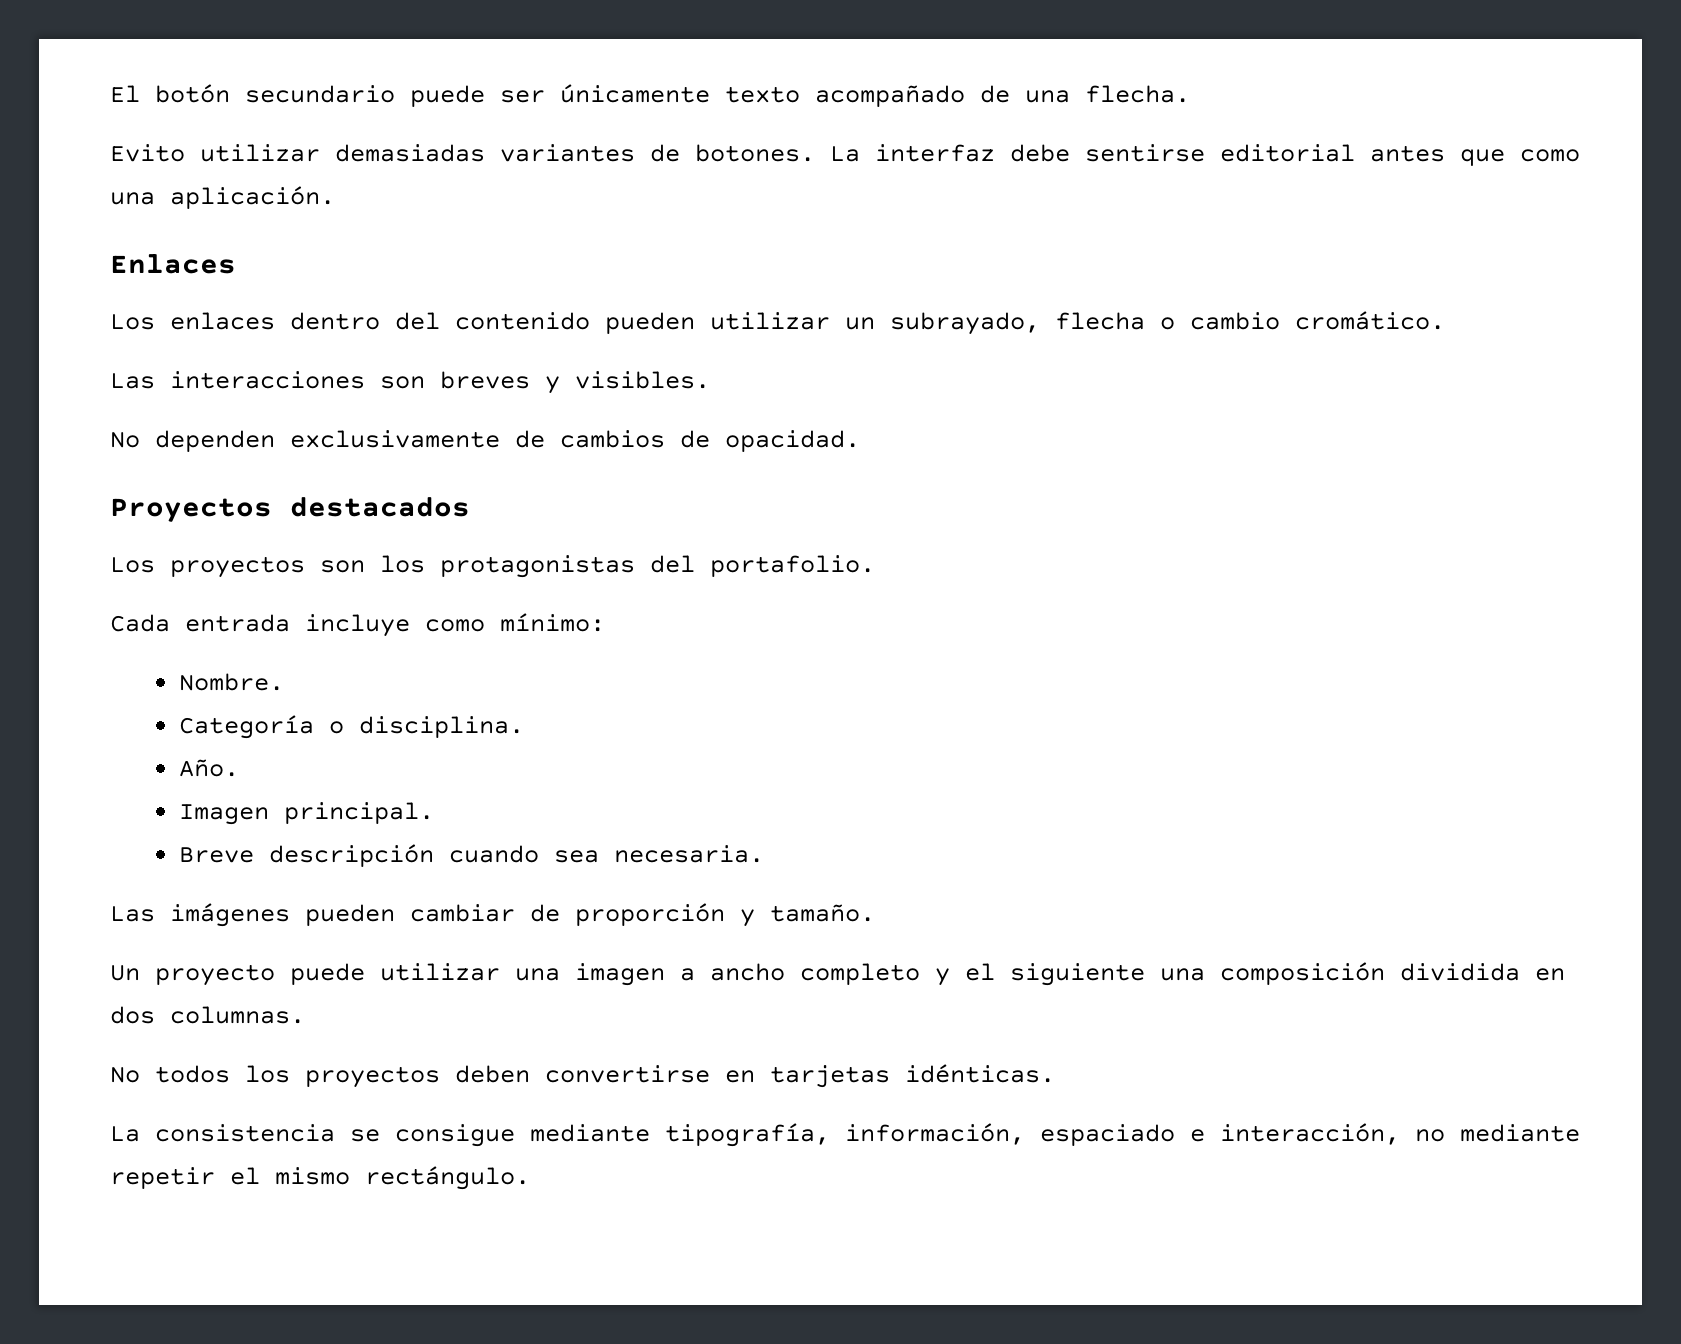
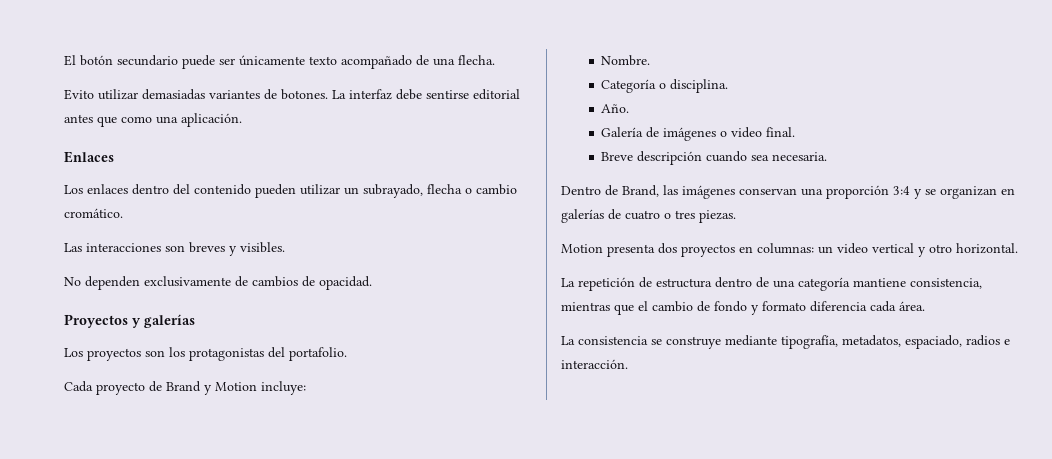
[290,497,470,517] destacados -> [132,314,195,328] y galerías
[185,613,605,637] entrada incluye como mínimo: -> [96,381,306,395] proyecto de Brand y Motion incluye:
[178,802,434,825] Imagen principal. -> [601,127,796,141] Galería de imágenes o video final.
[110,903,875,927] [110,962,1565,986] [110,1006,305,1024] [110,1064,1055,1088] Las imágenes pueden cambiar de proporción y tamaño. // Un proyecto puede utilizar una imagen a ancho completo y el siguiente una composición dividida en dos columnas. // No todos los proyectos deben convertirse en tarjetas idénticas. -> [561,185,1015,199] [561,209,736,223] [561,243,1018,257] [561,277,982,291] [561,301,925,315] Dentro de Brand, las imágenes conservan una proporción 3:4 y se organizan en galerías de cuatro o tres piezas. // Motion presenta dos proyectos en columnas: un video vertical y otro horizontal. // La repetición de estructura dentro de una categoría mantiene consistencia, mientras que el cambio de fondo y formato diferencia cada área.
[395,1124,515,1147] consigue -> [666,336,721,349] construye
[845,1123,1580,1146] [110,1166,530,1190] información, espaciado e interacción, no mediante repetir el mismo rectángulo. -> [842,335,1010,349] [561,359,628,369] metadatos, espaciado, radios e interacción.

